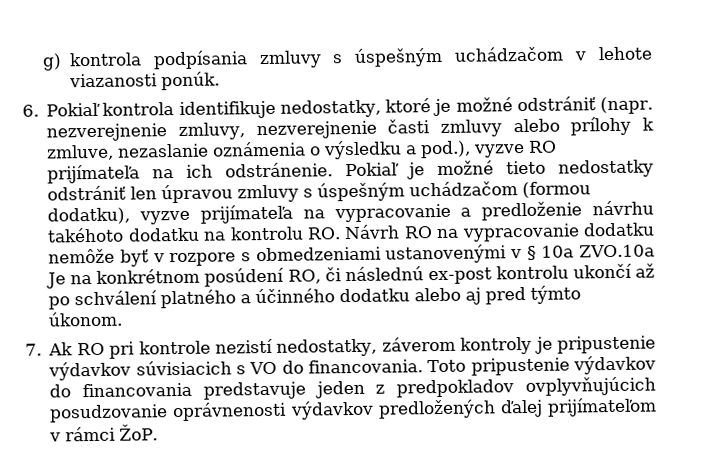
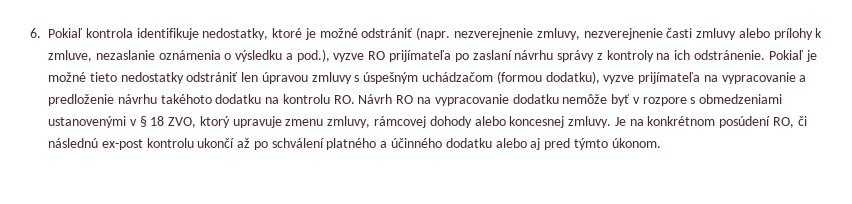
[42,46,653,71] [68,71,220,91] g) kontrola podpísania zmluvy s úspešným uchádzačom v lehote viazanosti ponúk. // -> (30, 33) none
(141, 174) none -> [454,50,654,62] po zaslaní návrhu správy z kontroly
[541,244,656,258] 10a ZVO.10a -> [150,116,612,128] 18 ZVO, ktorý upravuje zmenu zmluvy, rámcovej dohody alebo koncesnej zmluvy.
[25,335,656,359] [48,355,656,381] [49,376,657,400] [49,397,657,423] [49,424,159,442] // 7. Ak RO pri kontrole nezistí nedostatky, záverom kontroly je pripustenie výdavkov súvisiacich s VO do financovania. Toto pripustenie výdavkov do financovania predstavuje jeden z predpokladov ovplyvňujúcich posudzovanie oprávnenosti výdavkov predložených ďalej prijímateľom v rámci ŽoP. -> (661, 143) none

